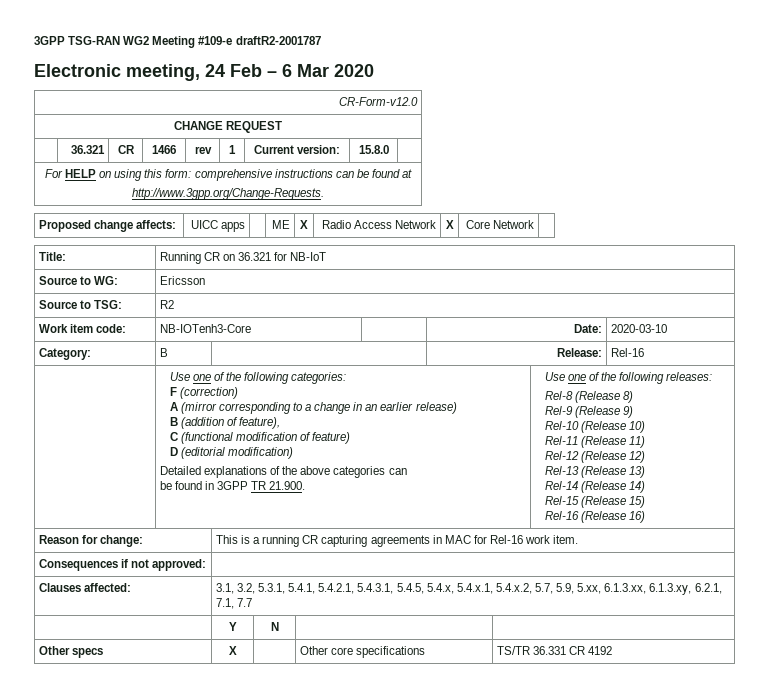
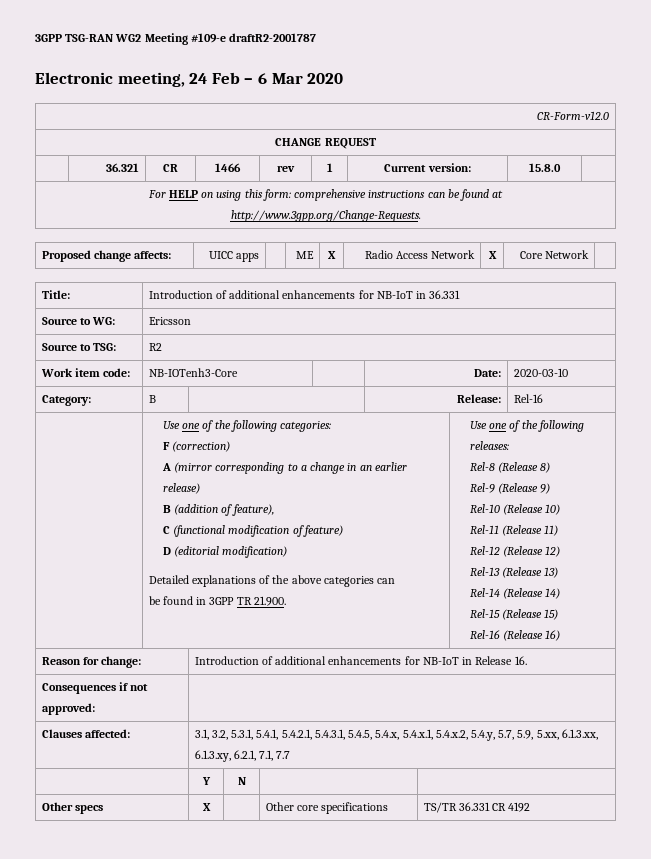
[159,252,327,264] Running CR on 36.321 for NB-IoT -> [148,290,461,299] Introduction of additional enhancements for NB-IoT in 36.331
[215,535,579,547] This is a running CR capturing agreements in MAC for Rel-16 work item. -> [194,656,527,665] Introduction of additional enhancements for NB-IoT in Release 16.
(532, 588) none -> [470,730,495,741] 5.4.y,

